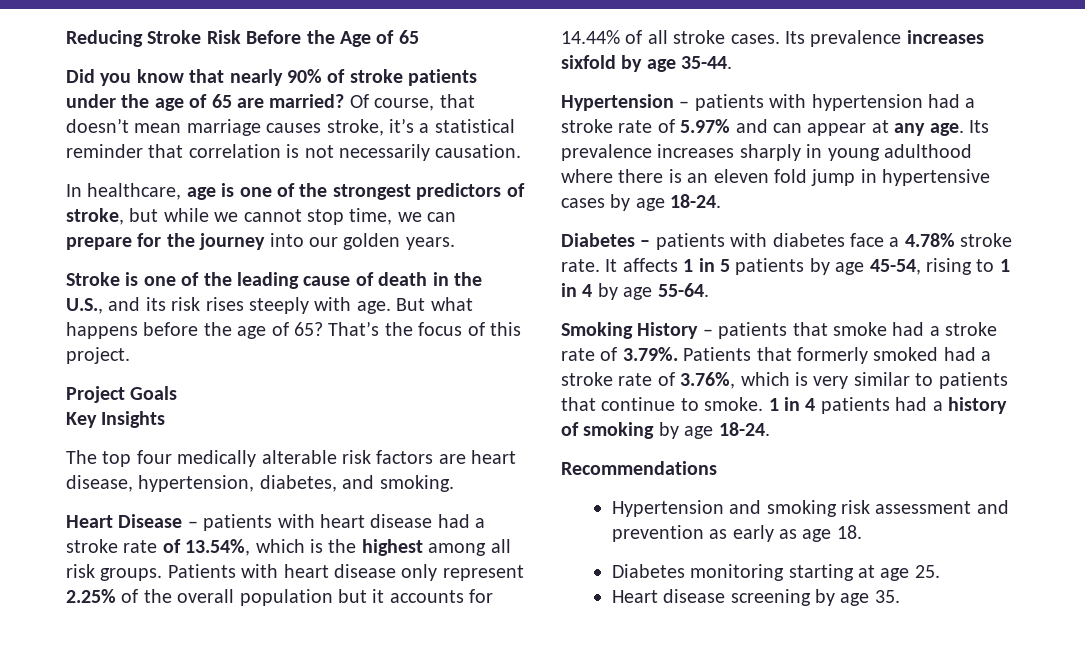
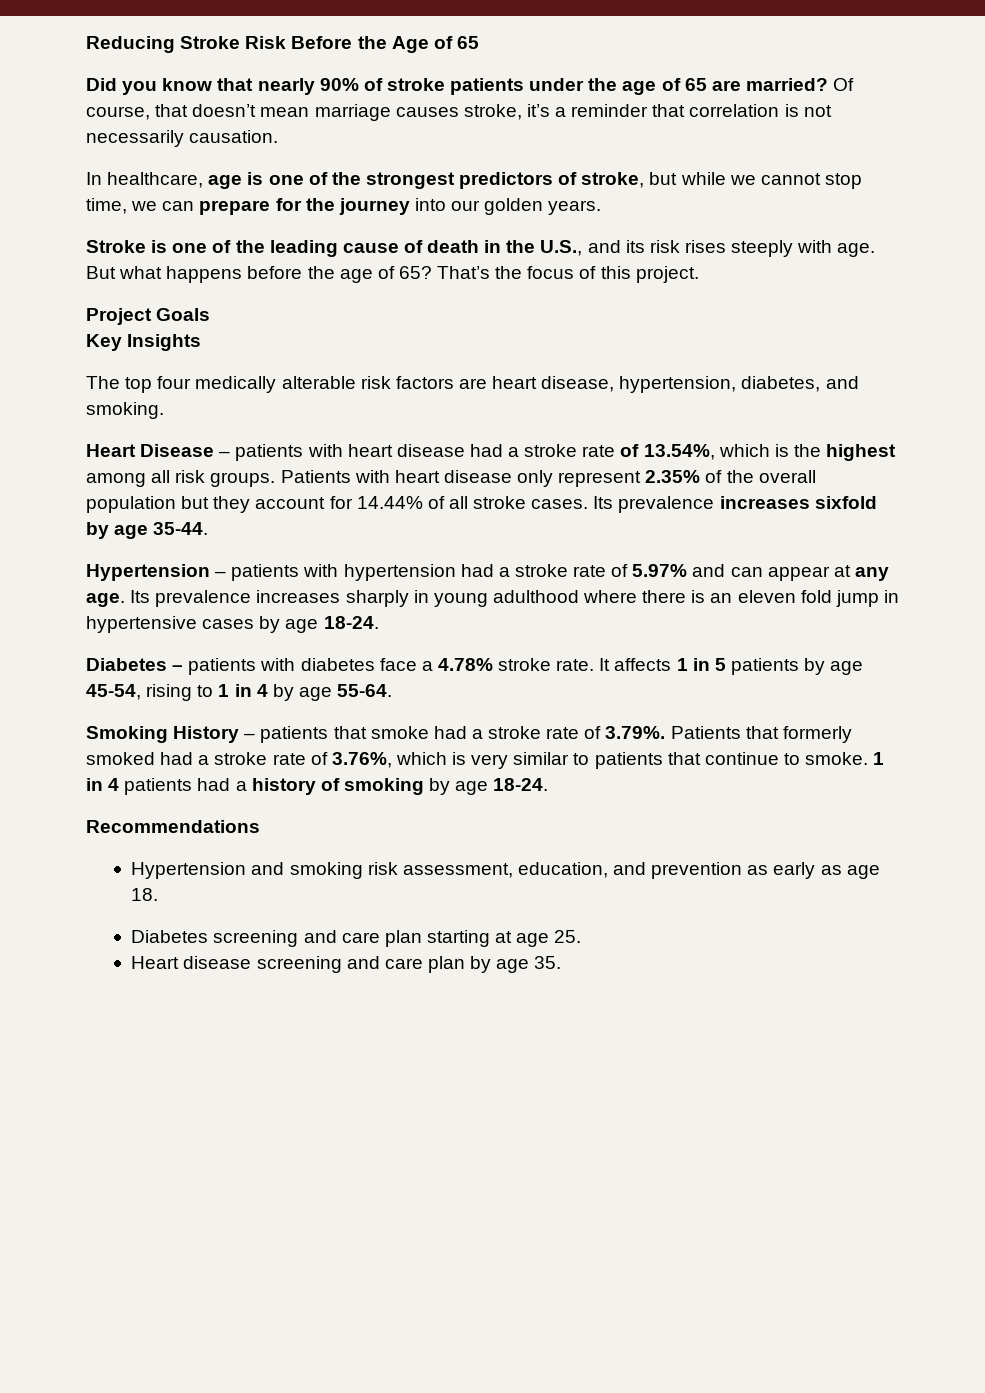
[434,119,515,133] statistical -> (567, 112) none
[66,589,116,603] 2.25% -> [645,470,701,483] 2.35%
[372,589,464,603] it accounts -> [213,496,326,513] they account
[875,501,972,514] assessment -> [402,862,608,878] assessment, education,
[690,564,785,581] monitoring -> [213,930,422,947] screening and care plan
(811, 597) none -> [346,956,465,973] and care plan

